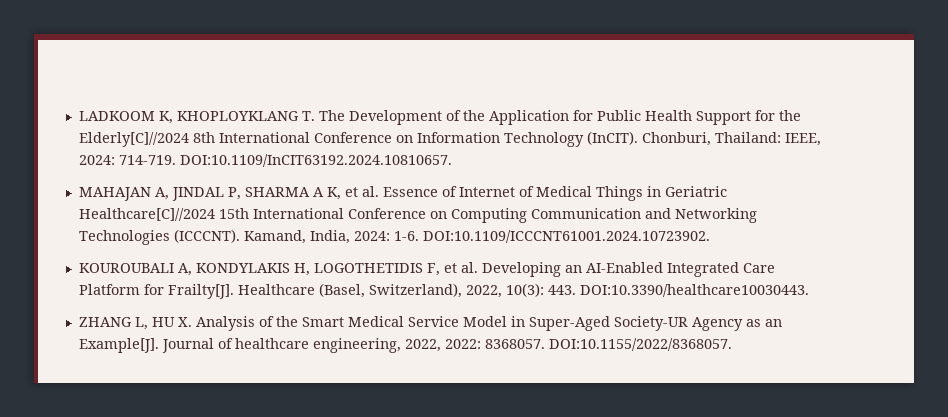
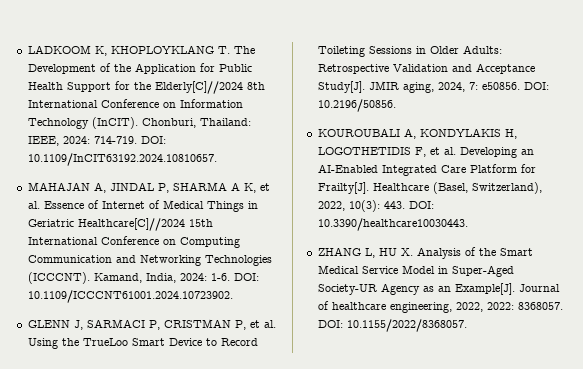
[179,154,452,167] DOI:10.1109/InCIT63192.2024.10810657. -> [140,136,166,144] [27,153,217,166] DOI: 10.1109/InCIT63192.2024.10810657.
[422,230,710,243] DOI:10.1109/ICCCNT61001.2024.10723902. -> [233,273,259,281] [27,290,233,303] [27,319,276,330] [27,338,258,349] [317,45,502,57] [317,63,535,74] [317,81,549,93] [317,99,396,112] DOI: 10.1109/ICCCNT61001.2024.10723902. // GLENN J, SARMACI P, CRISTMAN P, et al. Using the TrueLoo Smart Device to Record Toileting Sessions in Older Adults: Retrospective Validation and Acceptance Study[J]. JMIR aging, 2024, 7: e50856. DOI: 10.2196/50856.
[579,284,809,297] DOI:10.3390/healthcare10030443. -> [408,201,434,209] [317,218,468,231] DOI: 10.3390/healthcare10030443.
[548,338,732,351] DOI:10.1155/2022/8368057. -> [317,319,467,332] DOI: 10.1155/2022/8368057.

